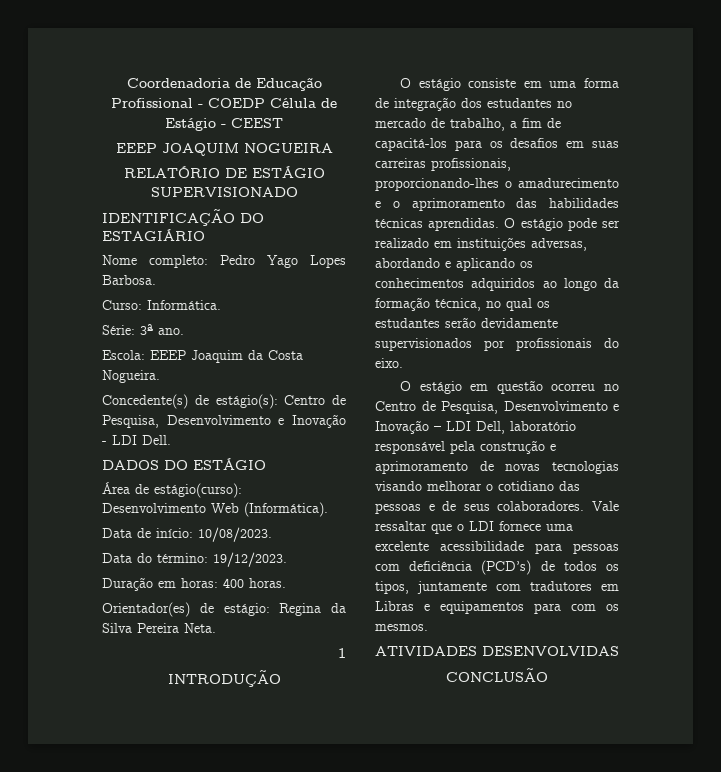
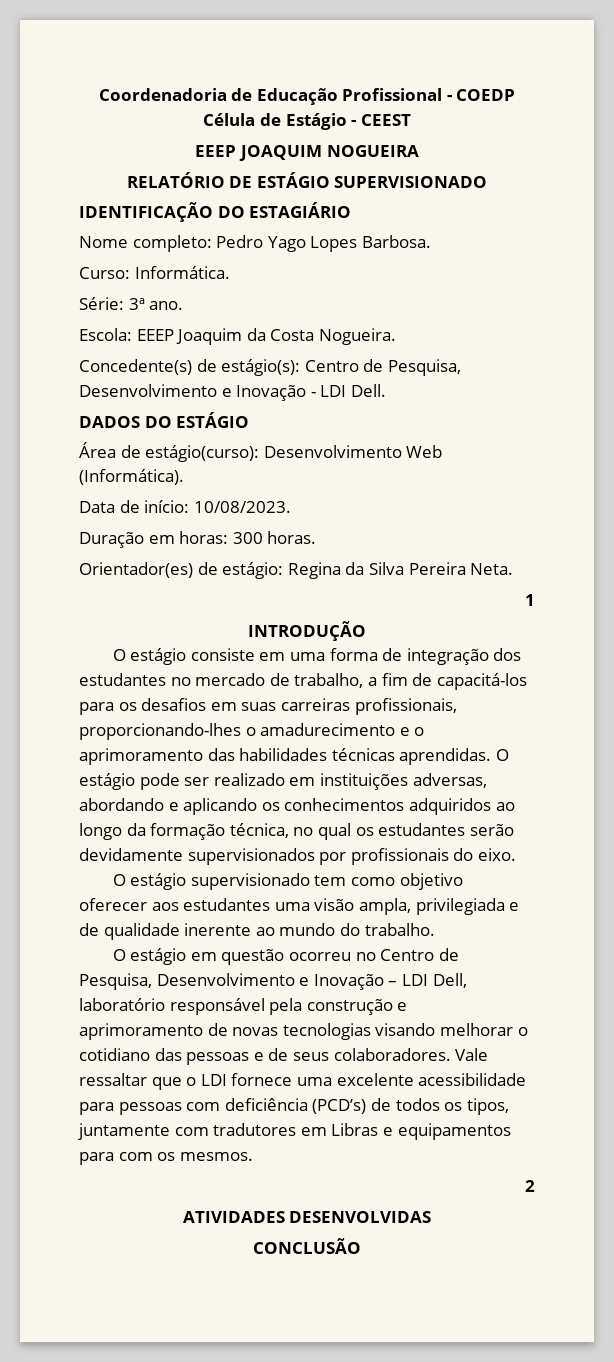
[102,552,287,567] // Data do término: 19/12/2023. -> (291, 507) none
[223,578,244,588] 400 -> [232,532,263,544] 300
(403, 363) none -> [112,873,463,890] [79,898,520,915] [79,923,435,940] // O estágio supervisionado tem como objetivo oferecer aos estudantes uma visão ampla, privilegiada e de qualidade inerente ao mundo do trabalho.
(428, 627) none -> [525,1180,535,1192] // 2

